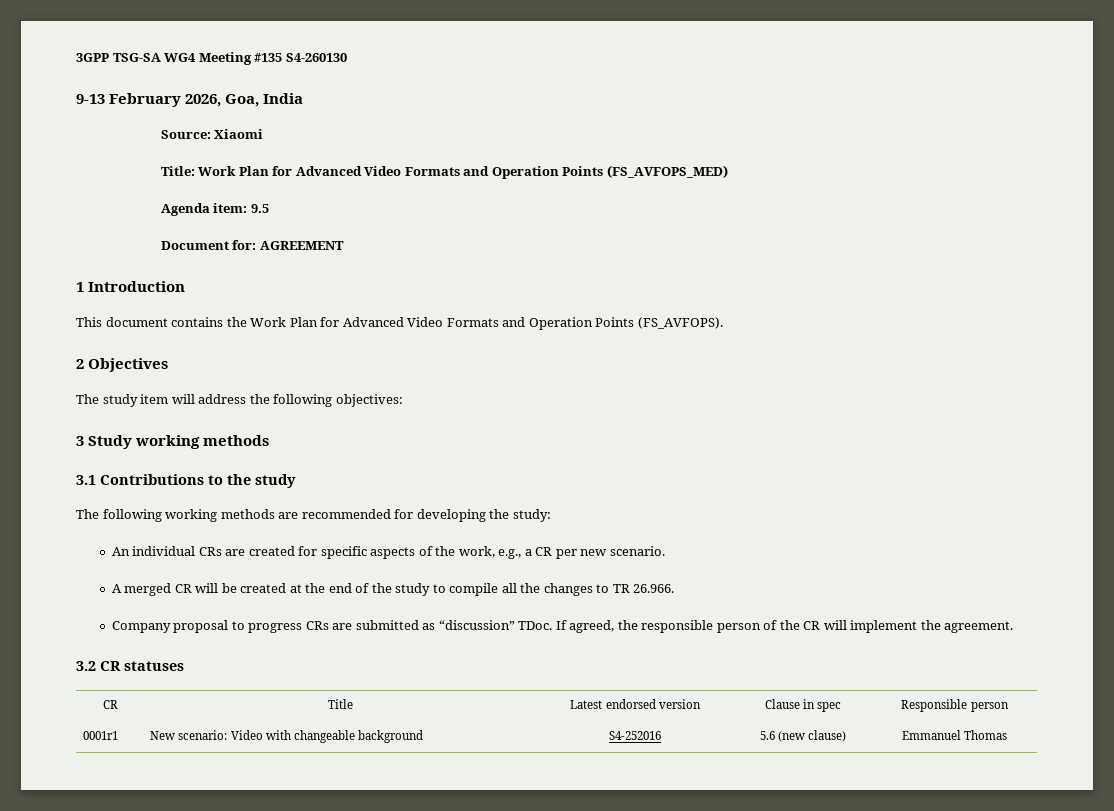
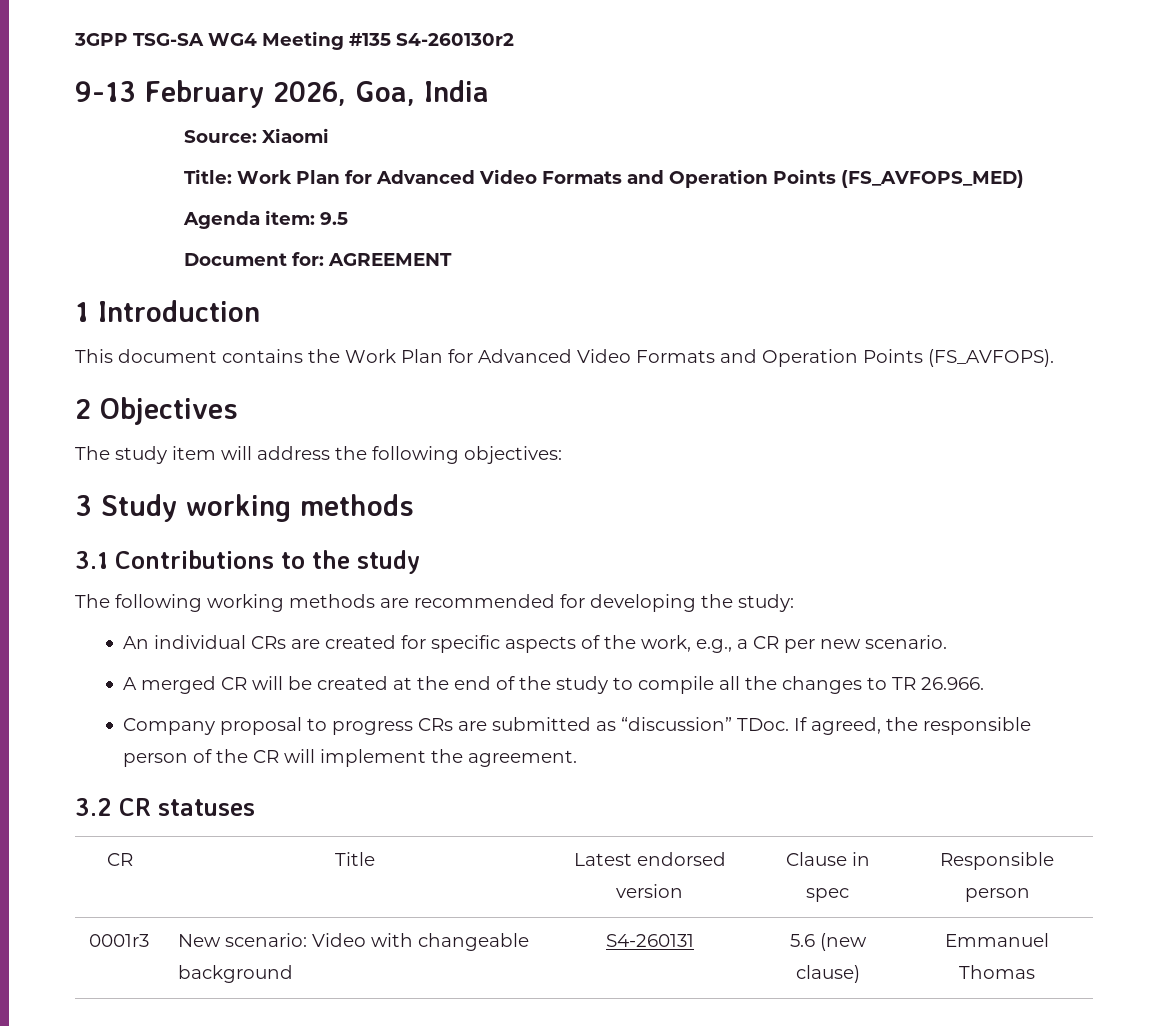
[285,53,347,62] S4-260130 -> [396,33,514,46] S4-260130r2
[83,731,119,740] 0001r1 -> [89,934,150,947] 0001r3
[609,731,661,740] S4-252016 -> [605,934,694,947] S4-260131

